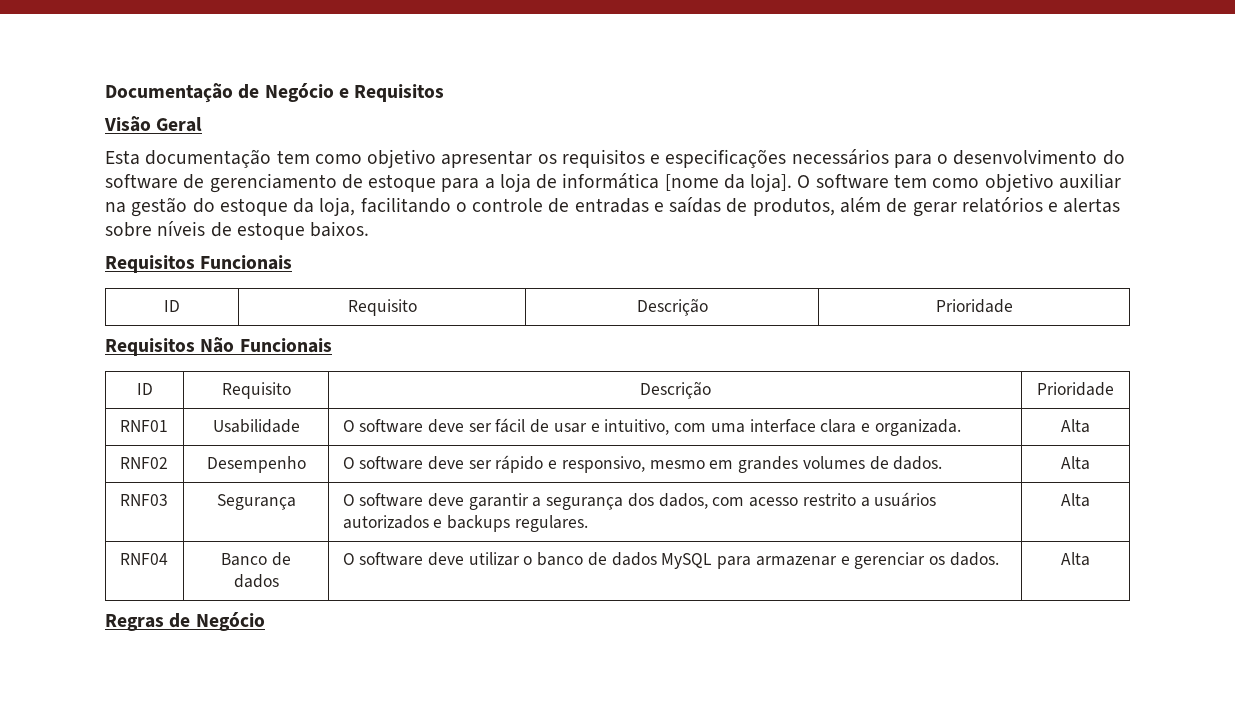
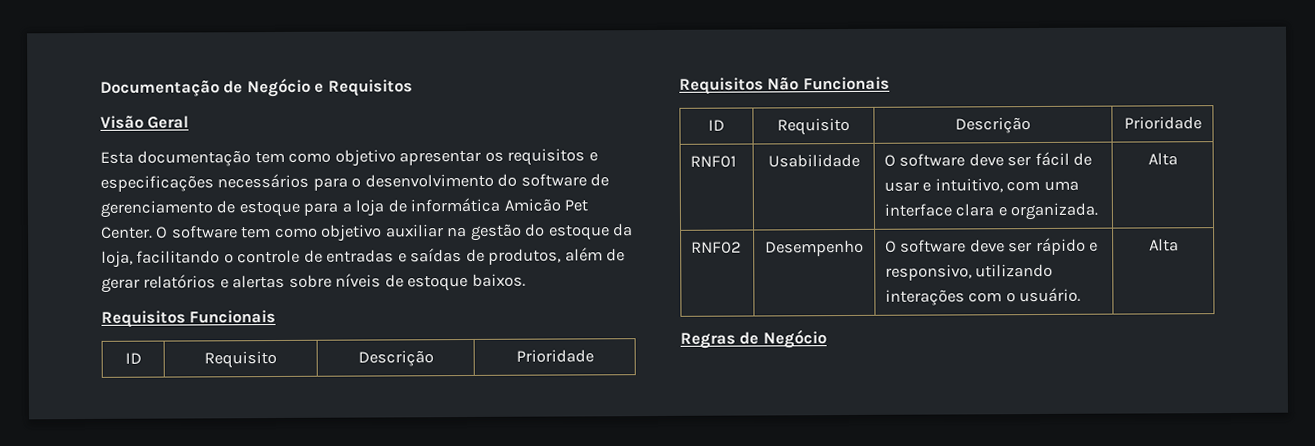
[664,173,793,192] [nome da loja]. -> [503,198,589,212] [101,226,153,239] Amicão Pet Center.
[649,456,943,473] [1061,456,1090,470] [119,494,168,506] [216,494,296,510] [342,492,937,510] [342,515,588,532] [1061,493,1090,507] [119,553,168,565] [221,552,291,566] [233,574,279,588] [342,552,999,569] mesmo em grandes volumes de dados. | Alta // RNF03 | Segurança | O software deve garantir a segurança dos dados, com acesso restrito a usuários autorizados e backups regulares. | Alta // RNF04 | Banco de dados | O software deve utilizar o banco de dados MySQL para armazenar e gerenciar os dados. -> [975,263,1054,278] [885,287,1082,306] utilizando interações com o usuário.

